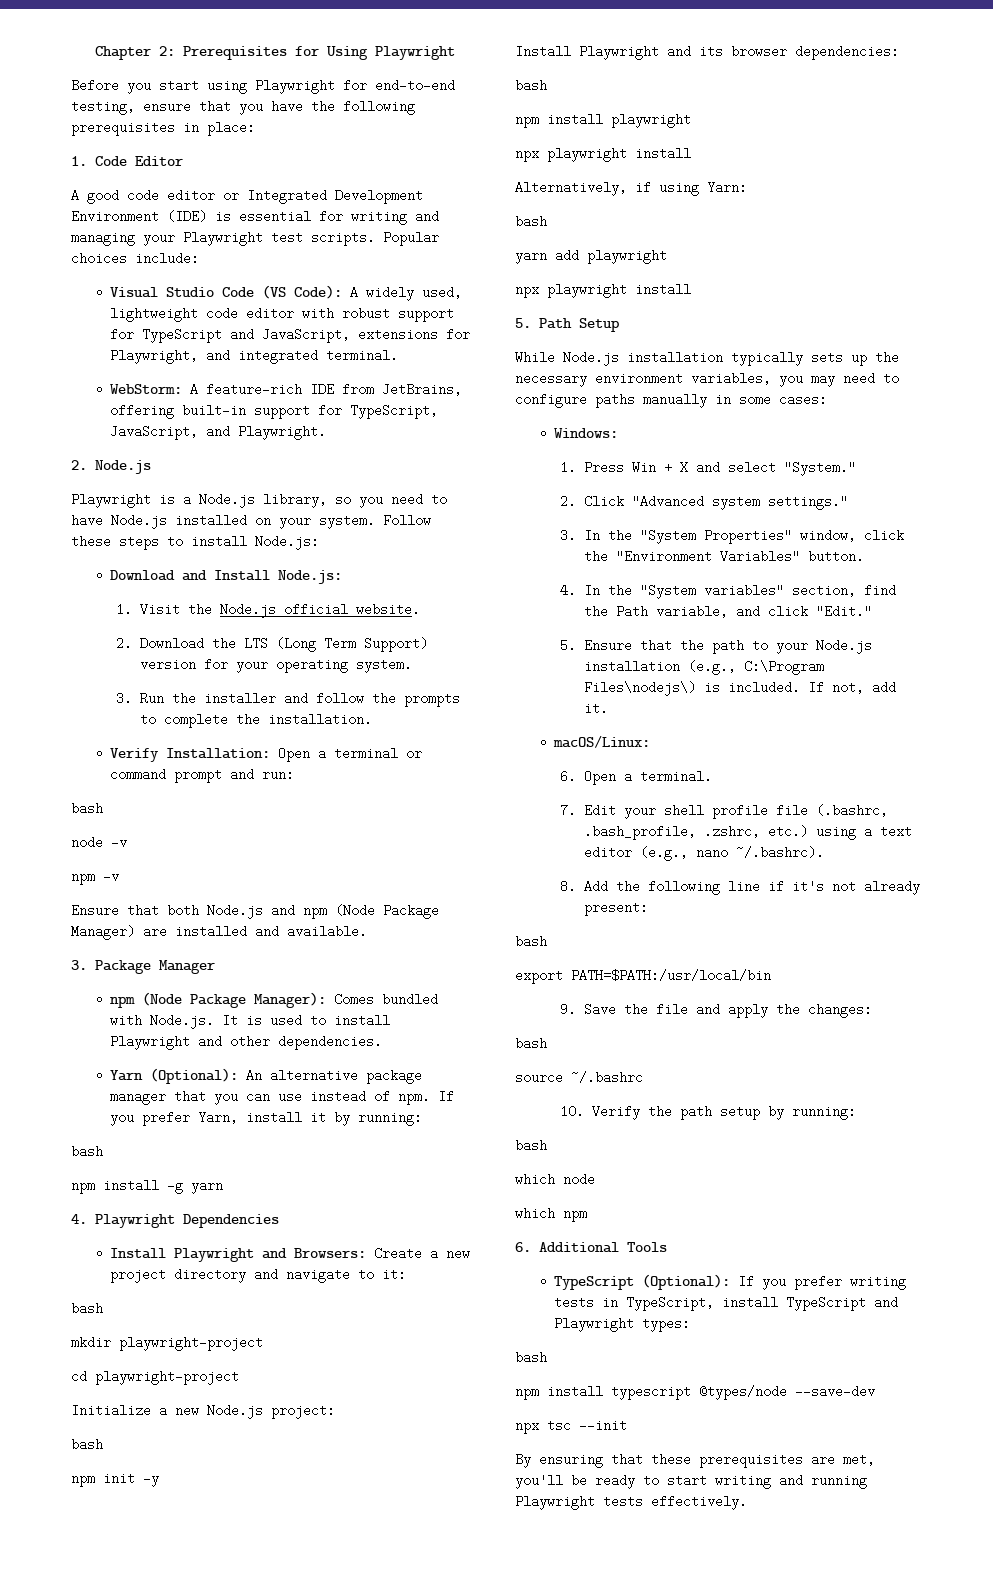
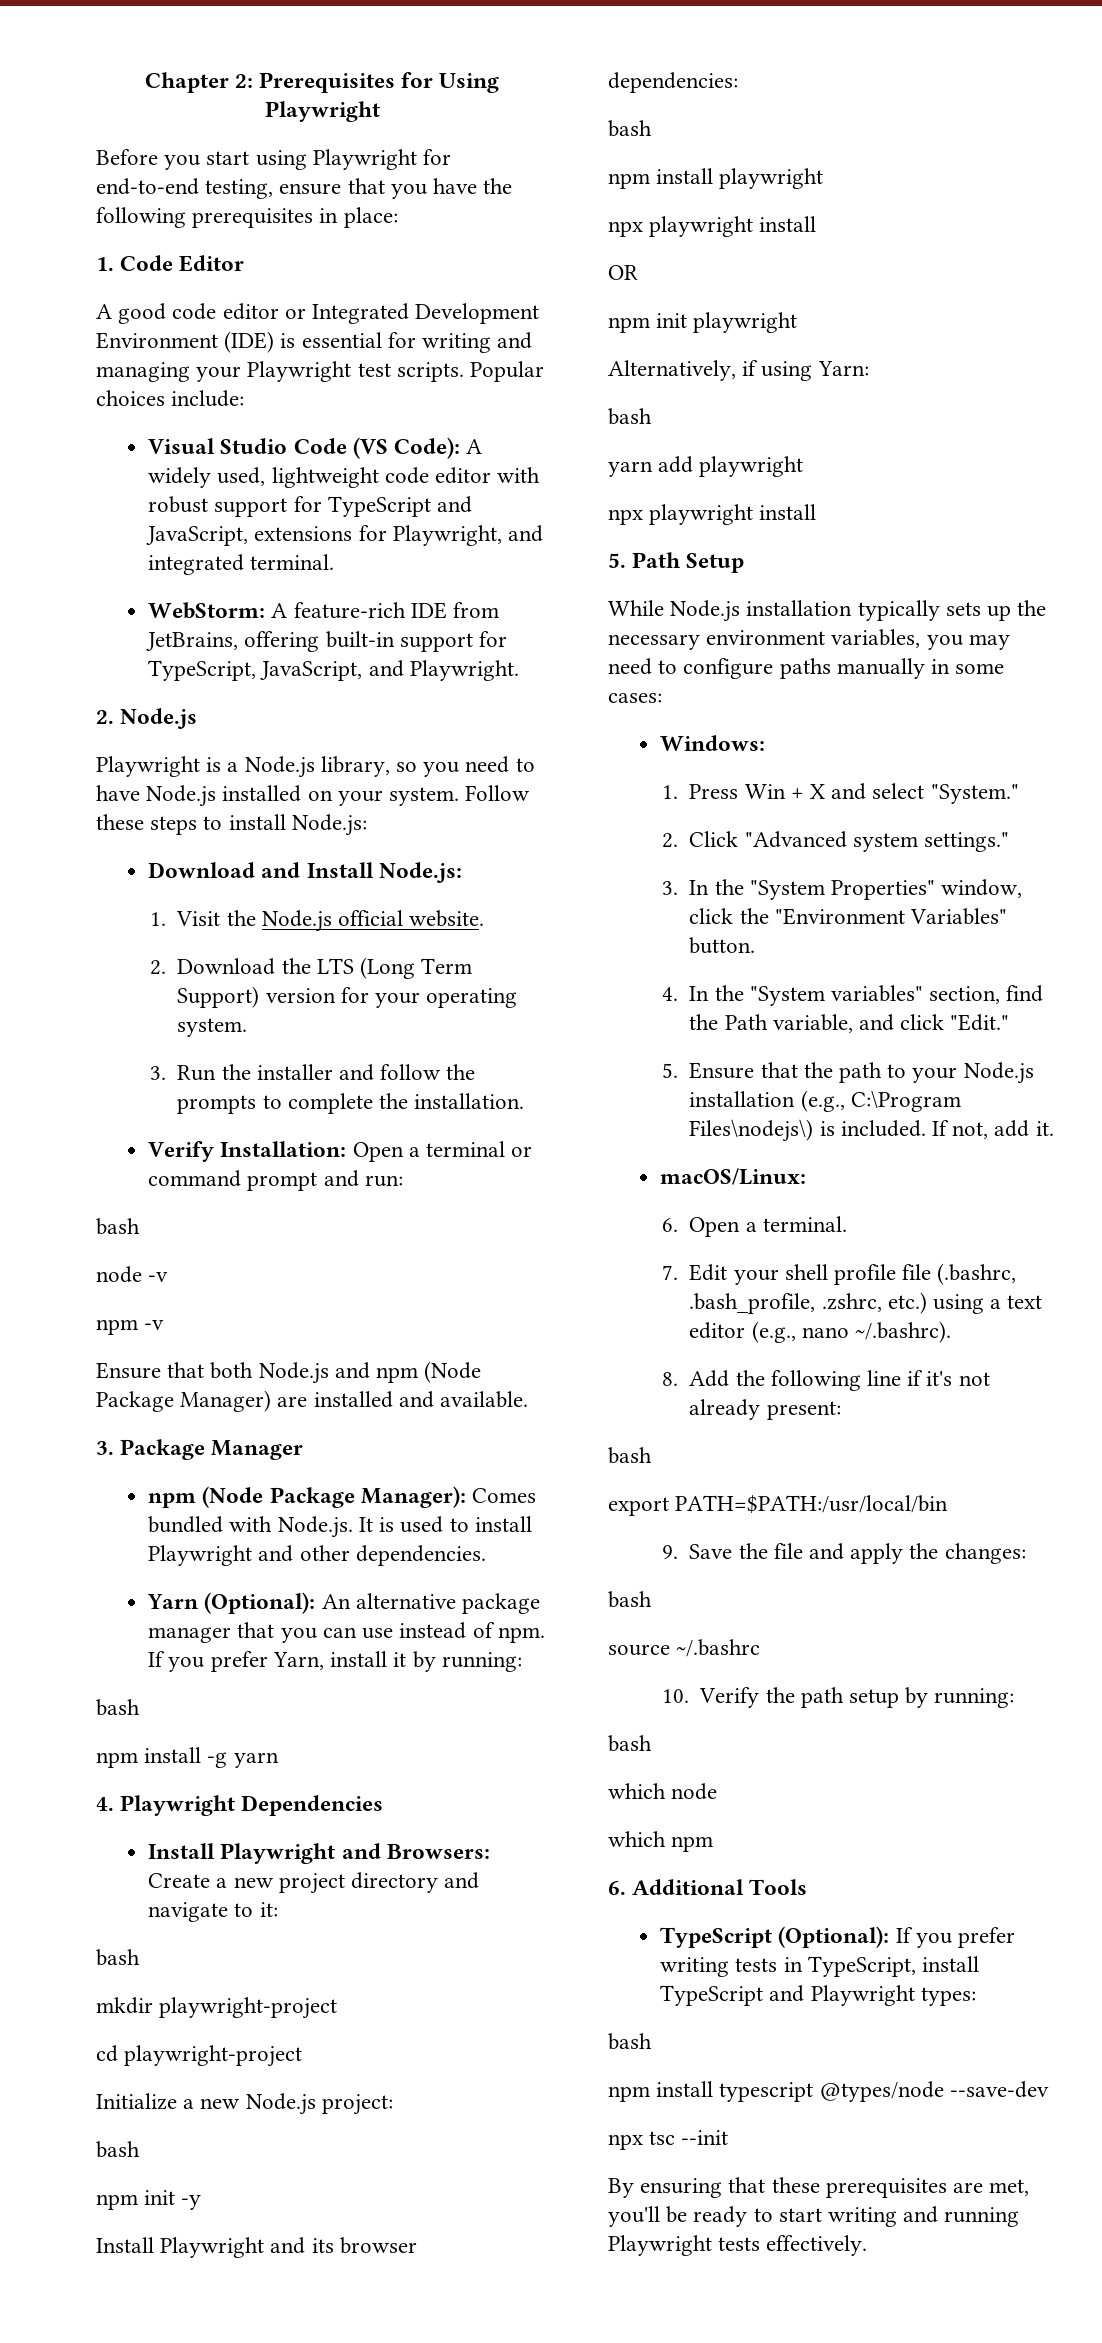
(691, 153) none -> [608,265,638,280] [608,312,798,333] // OR // npm init playwright

